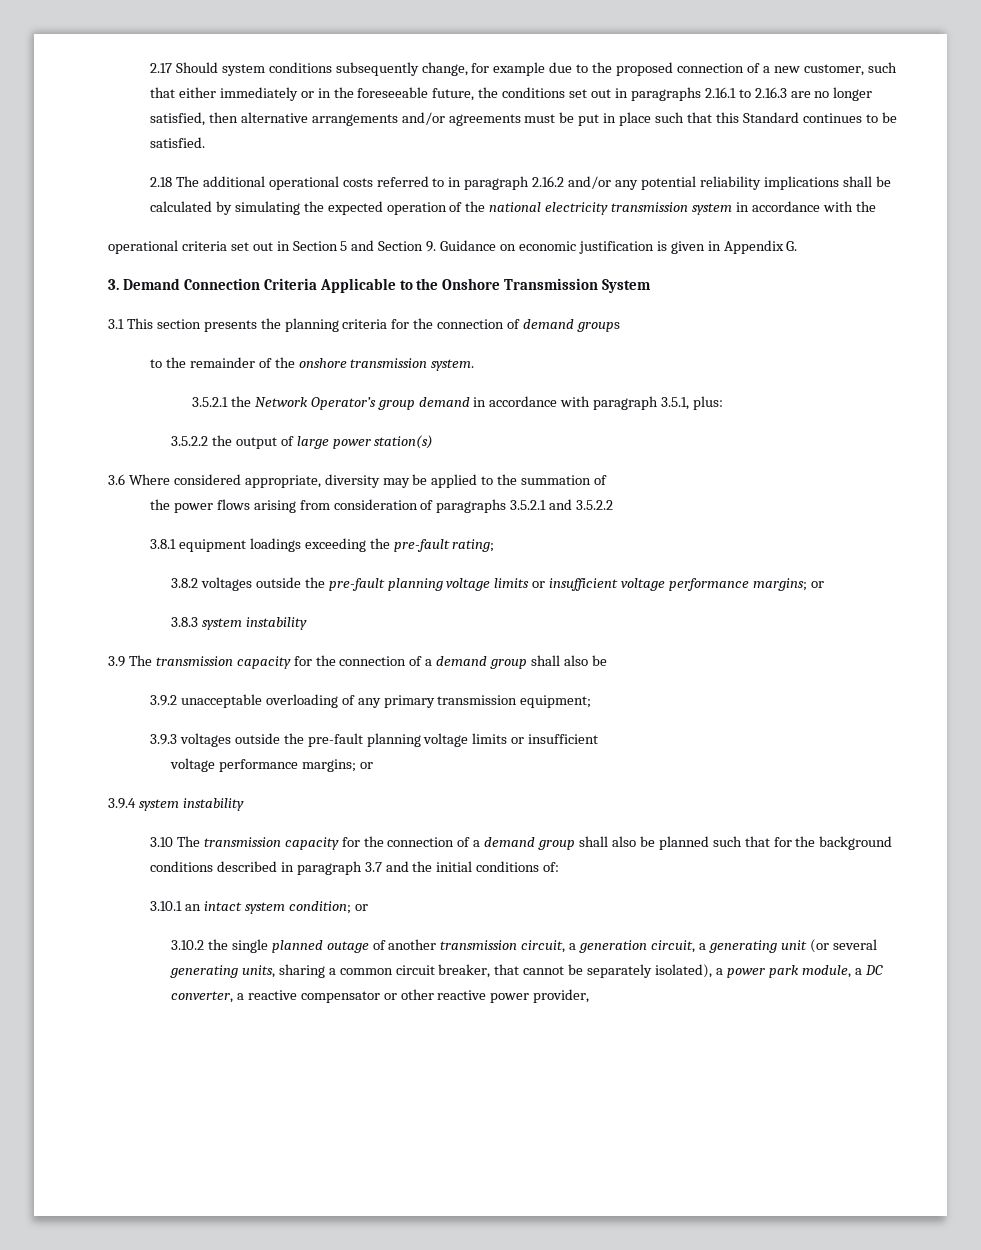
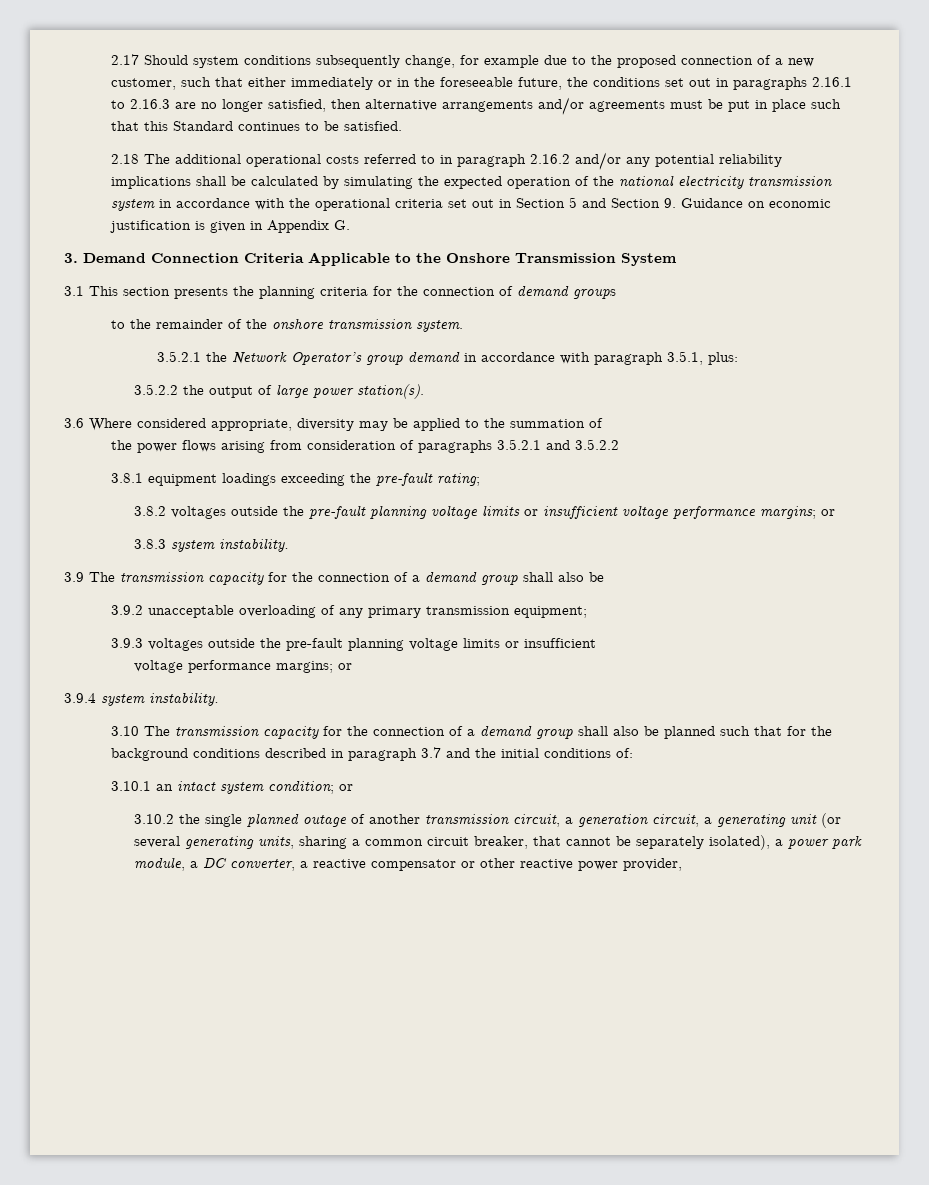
(876, 206) // -> (310, 203) none
[374,435,434,449] station(s) -> [356,384,424,399] station(s).
[245,617,307,630] instability -> [218,538,289,552] instability.
[182,798,244,811] instability -> [149,692,219,706] instability.

